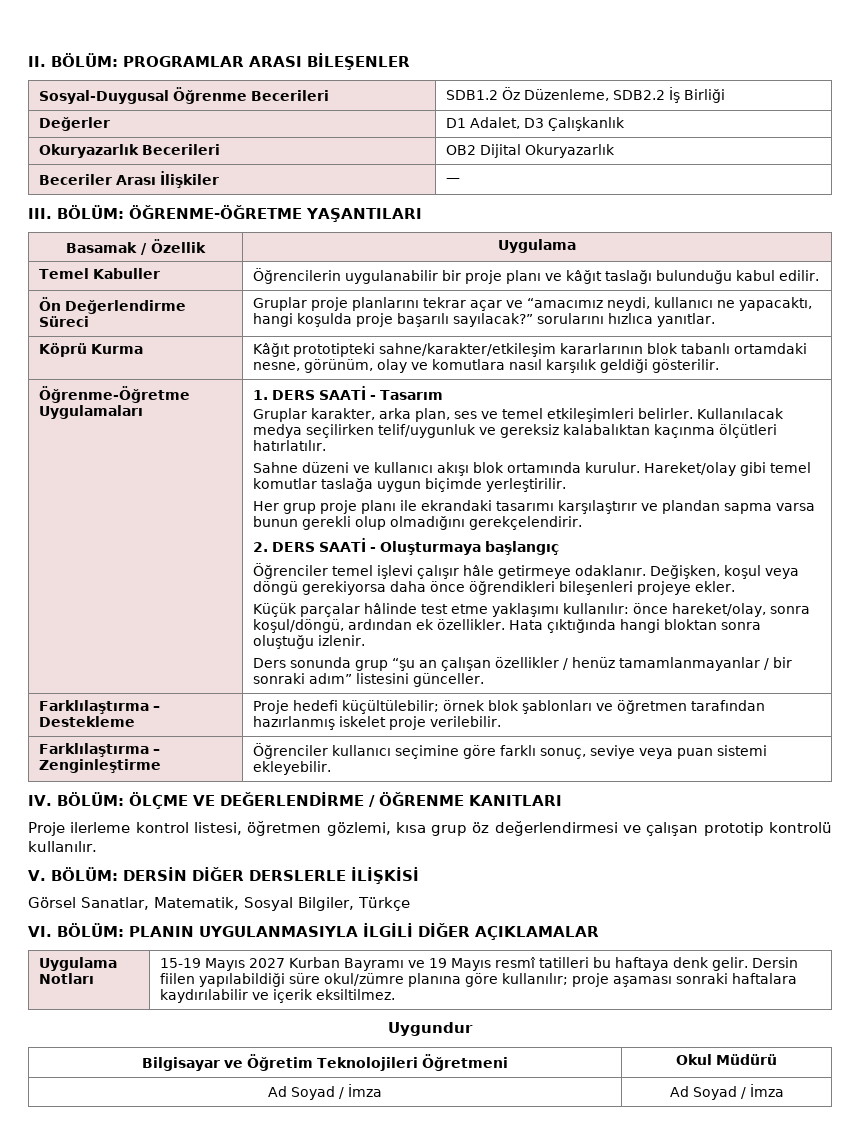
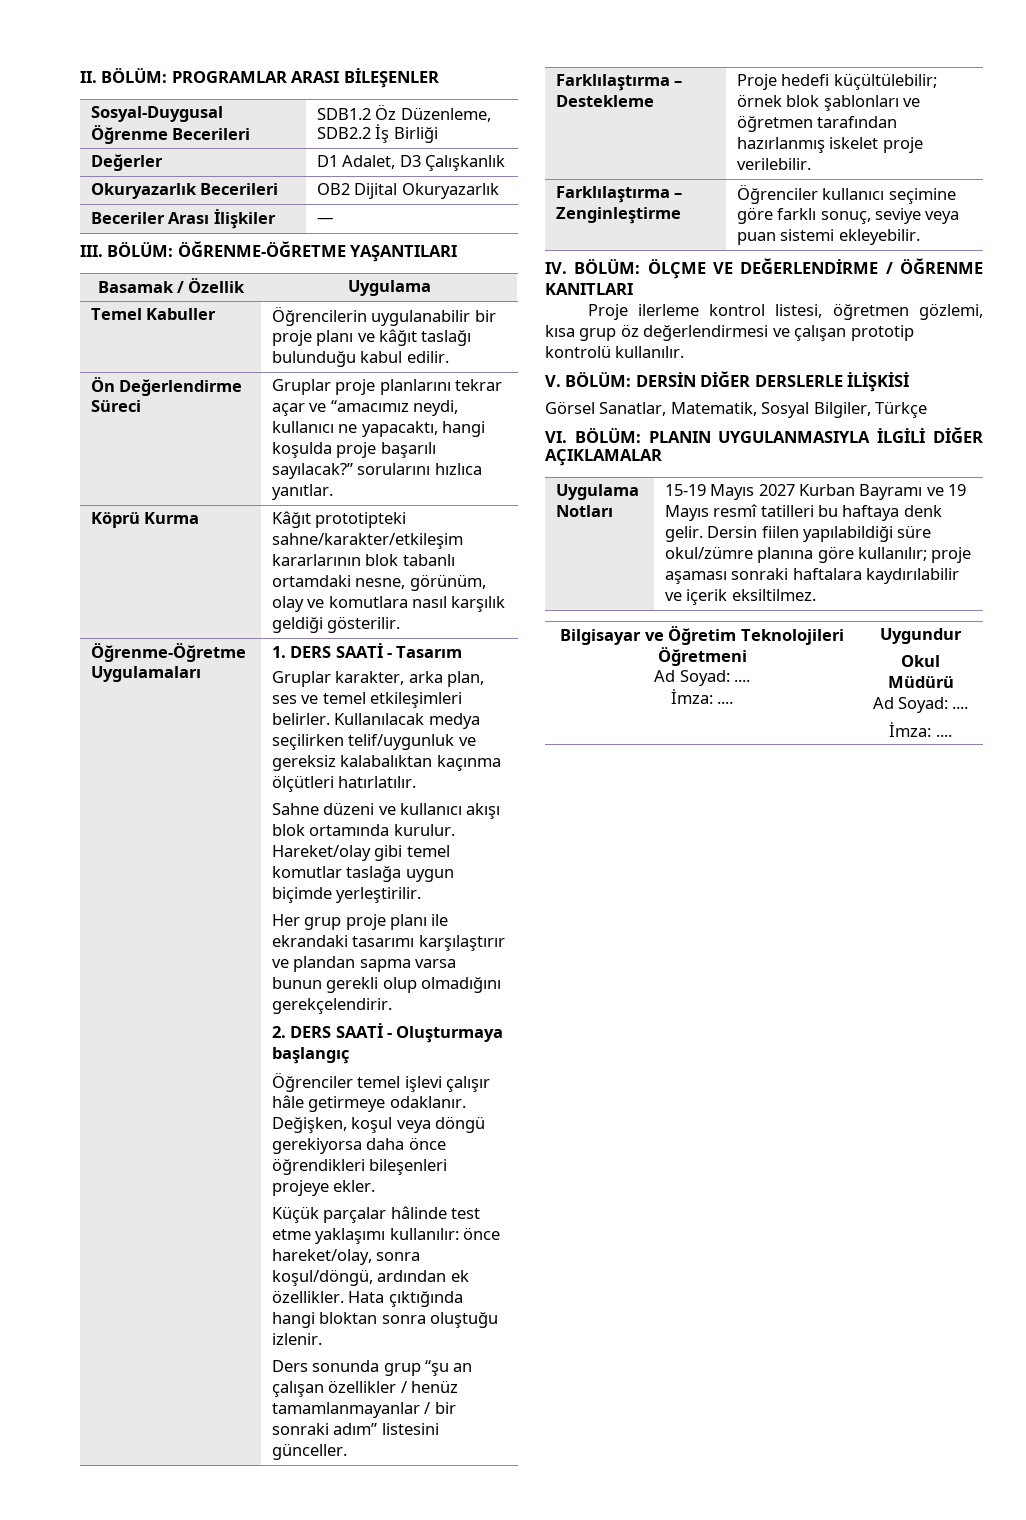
[388,1022,473,1036] // Uygundur -> (816, 595) none
[676,1054,777,1065] [268,1084,382,1100] [669,1084,784,1100] | Okul Müdürü // Ad Soyad / İmza | Ad Soyad / İmza -> [654,670,750,686] [670,689,734,704] [880,628,962,644] [901,655,940,667] [887,676,954,688] [872,697,969,713] [889,722,952,737] // Ad Soyad: .... // İmza: .... | Uygundur // Okul Müdürü // Ad Soyad: .... // İmza: ....

